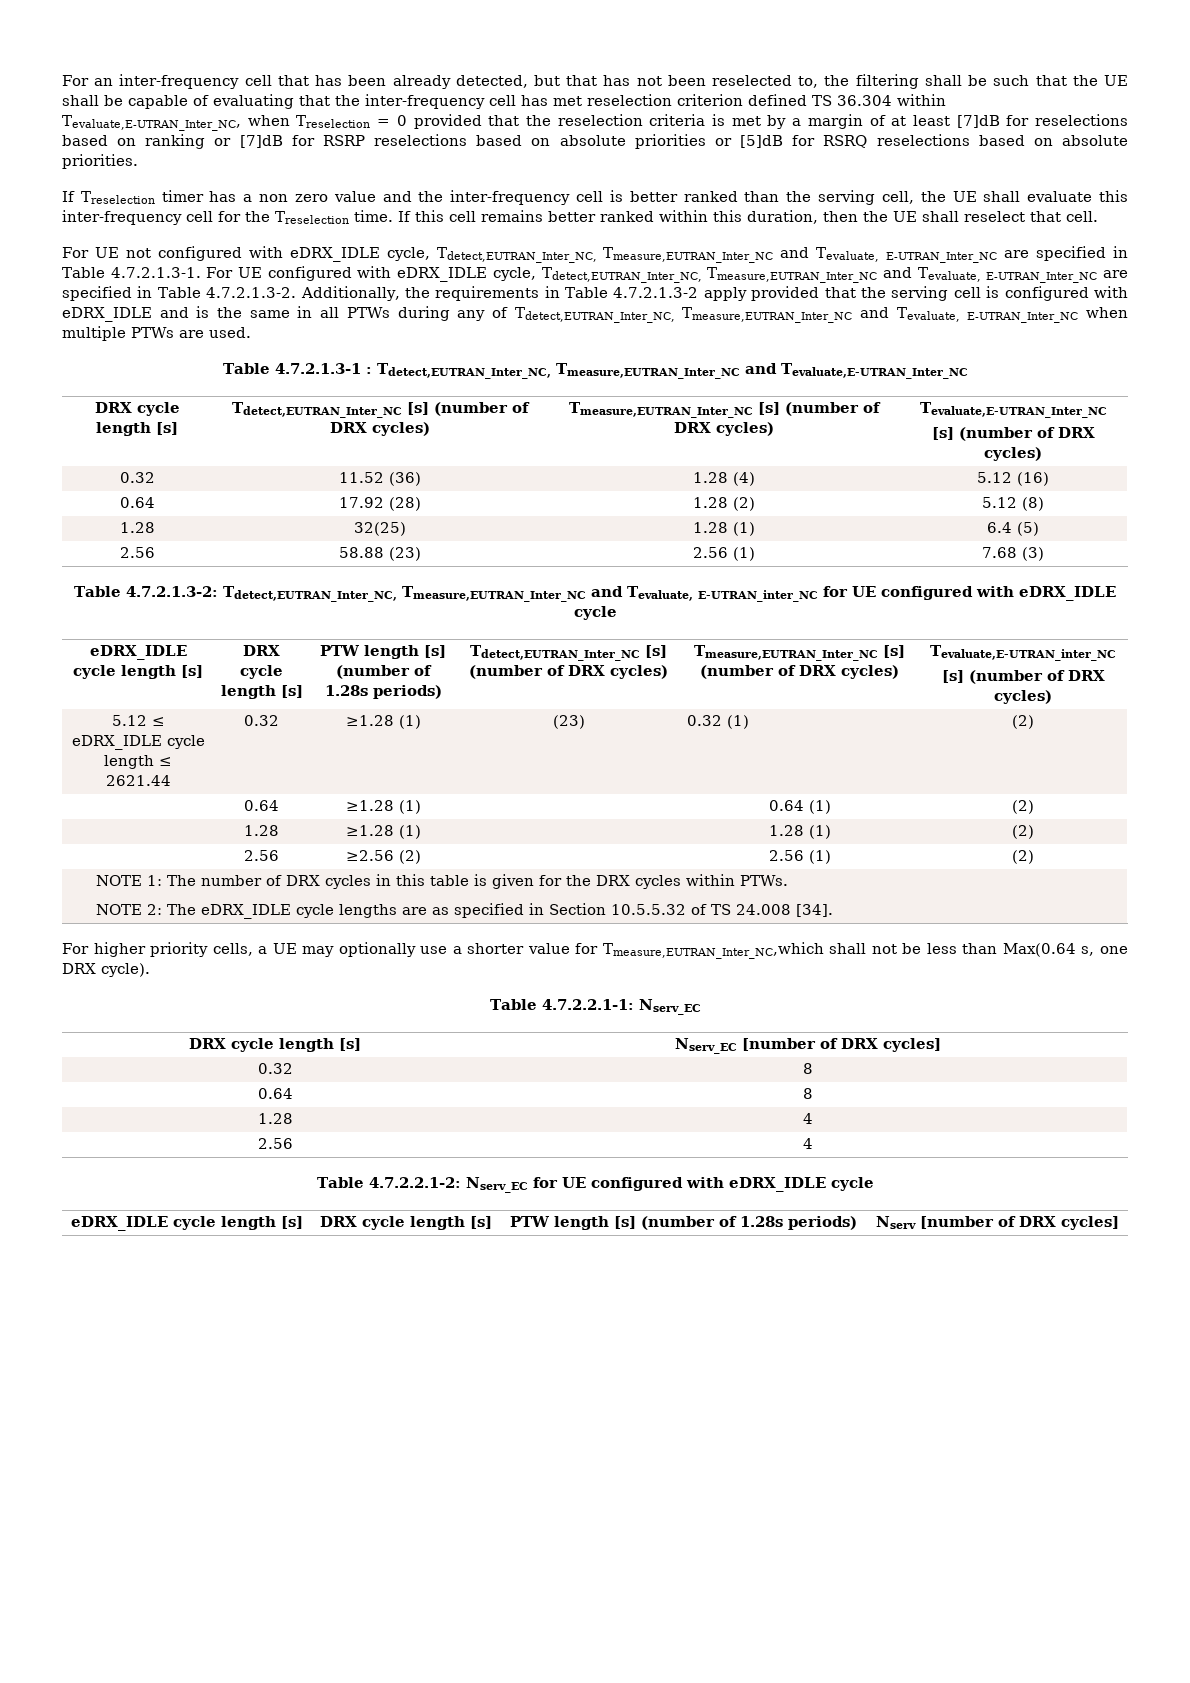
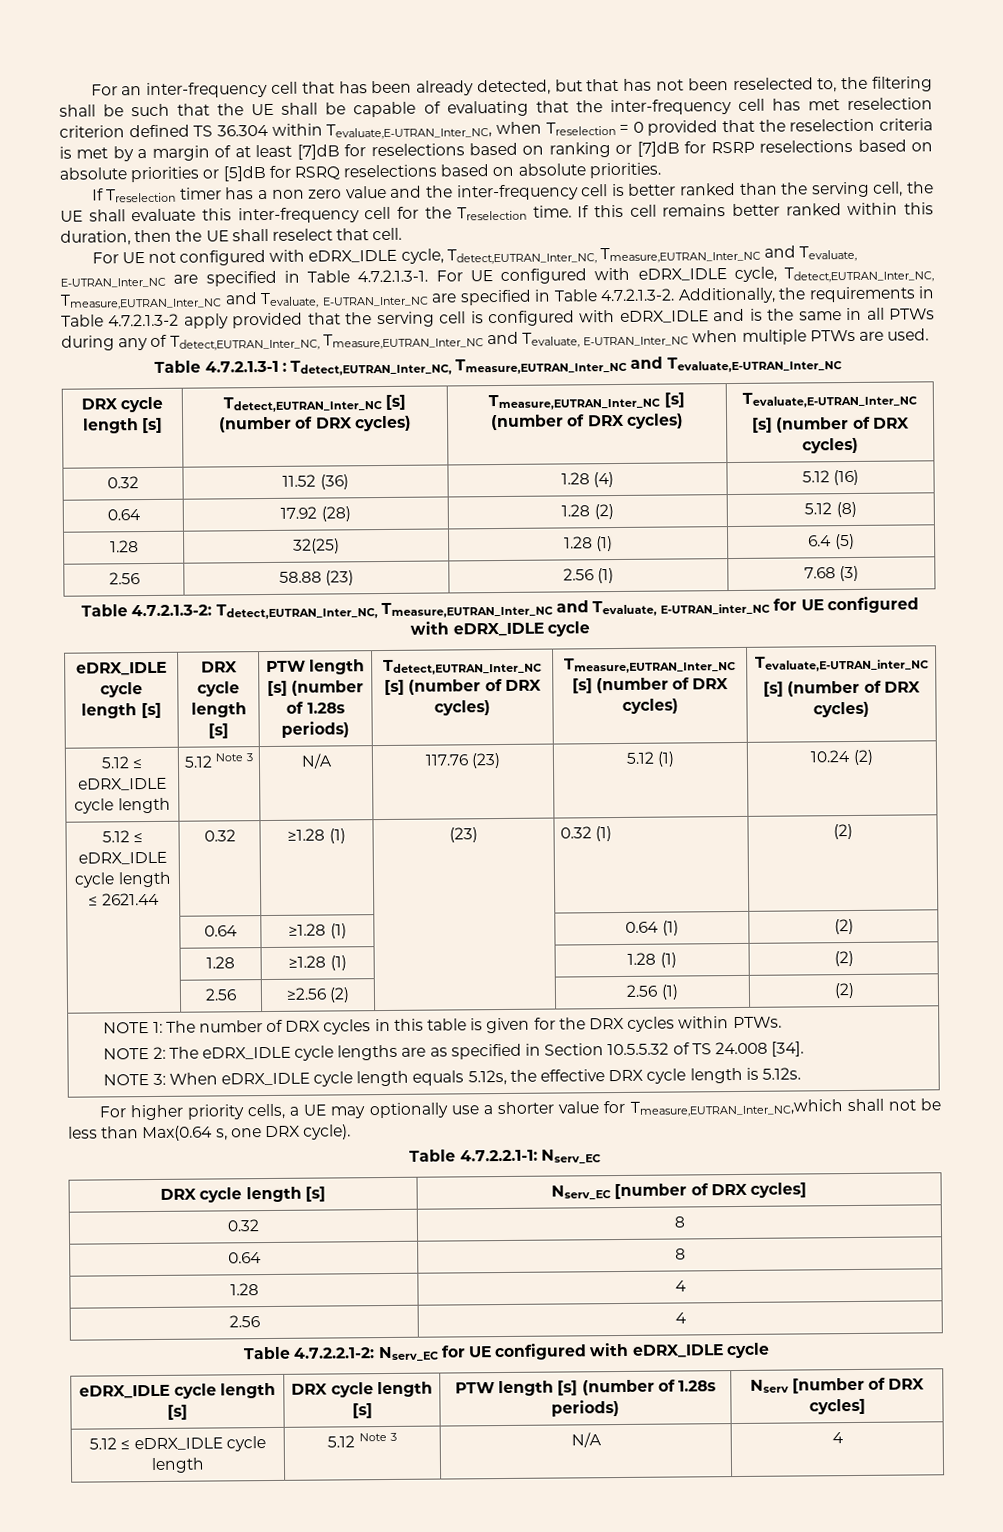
(1052, 697) none -> [100,756,144,769] [78,777,167,791] [74,797,171,814] [183,753,254,768] [300,753,333,769] [424,753,502,769] [625,751,676,767] [810,749,874,765] // 5.12 ≤ eDRX_IDLE cycle length | 5.12 Note 3 | N/A | 117.76 (23) | 5.12 (1) | 10.24 (2)
(833, 910) none -> [103,1067,801,1087] // NOTE 3: When eDRX_IDLE cycle length equals 5.12s, the effective DRX cycle length is 5.12s.
(1119, 1223) none -> [89,1436,266,1452] [151,1457,205,1474] [327,1432,397,1448] [570,1432,602,1448] [831,1432,844,1444] // 5.12 ≤ eDRX_IDLE cycle length | 5.12 Note 3 | N/A | 4

